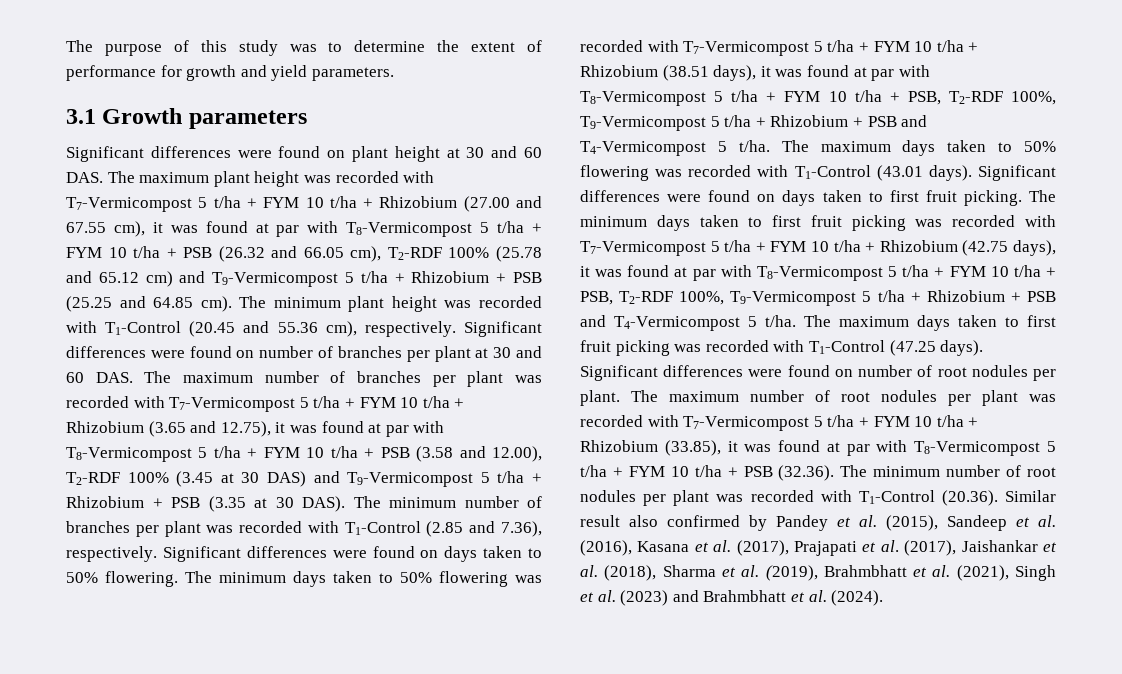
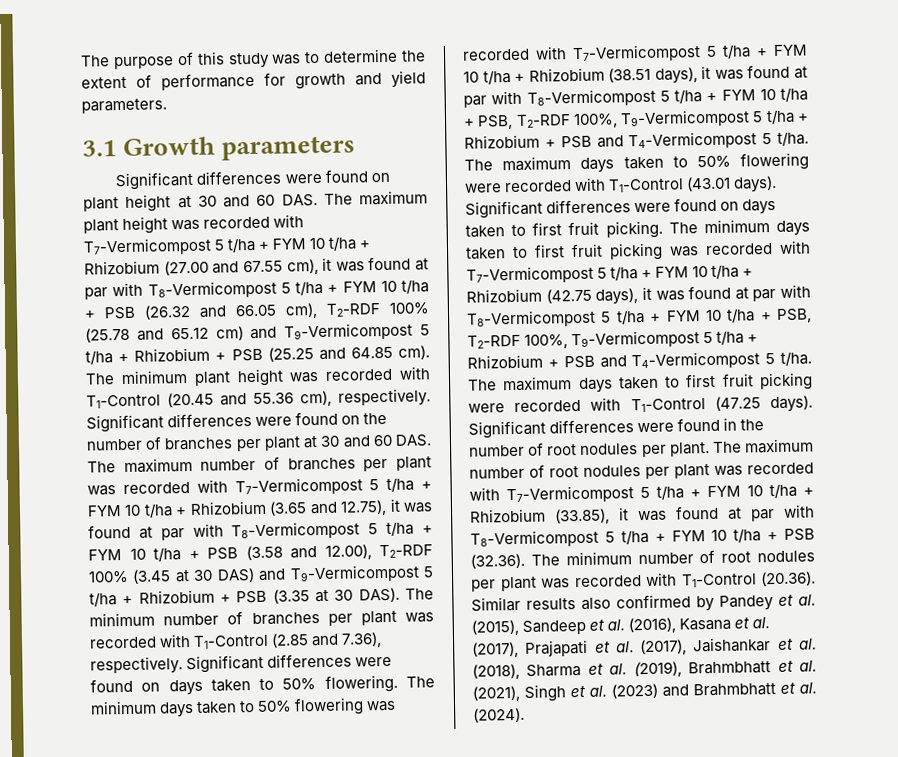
(255, 354) none -> [363,412,388,425] the
[655,169,683,177] was -> [465,183,502,193] were
[674,344,702,352] was -> [468,403,505,413] were
[834,369,853,377] on -> [723,417,765,431] in the
[580,515,620,527] result -> [526,598,576,610] results

